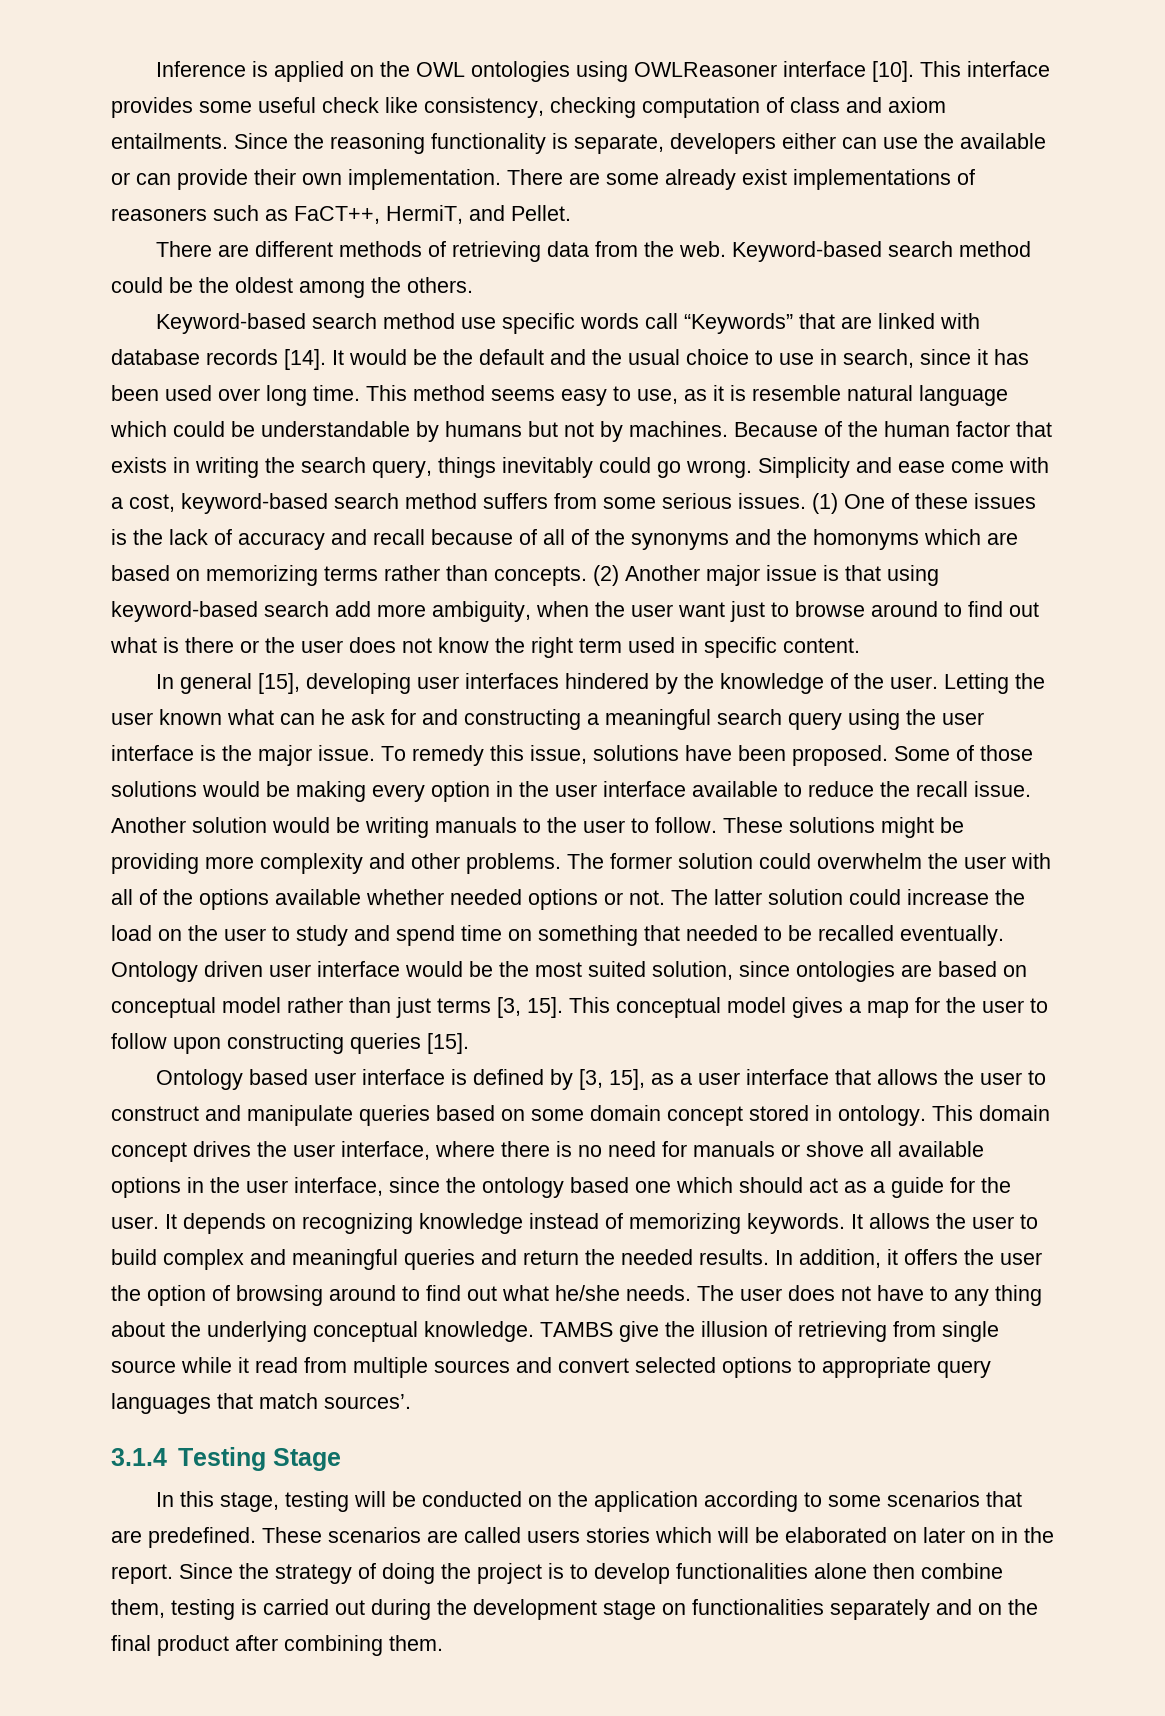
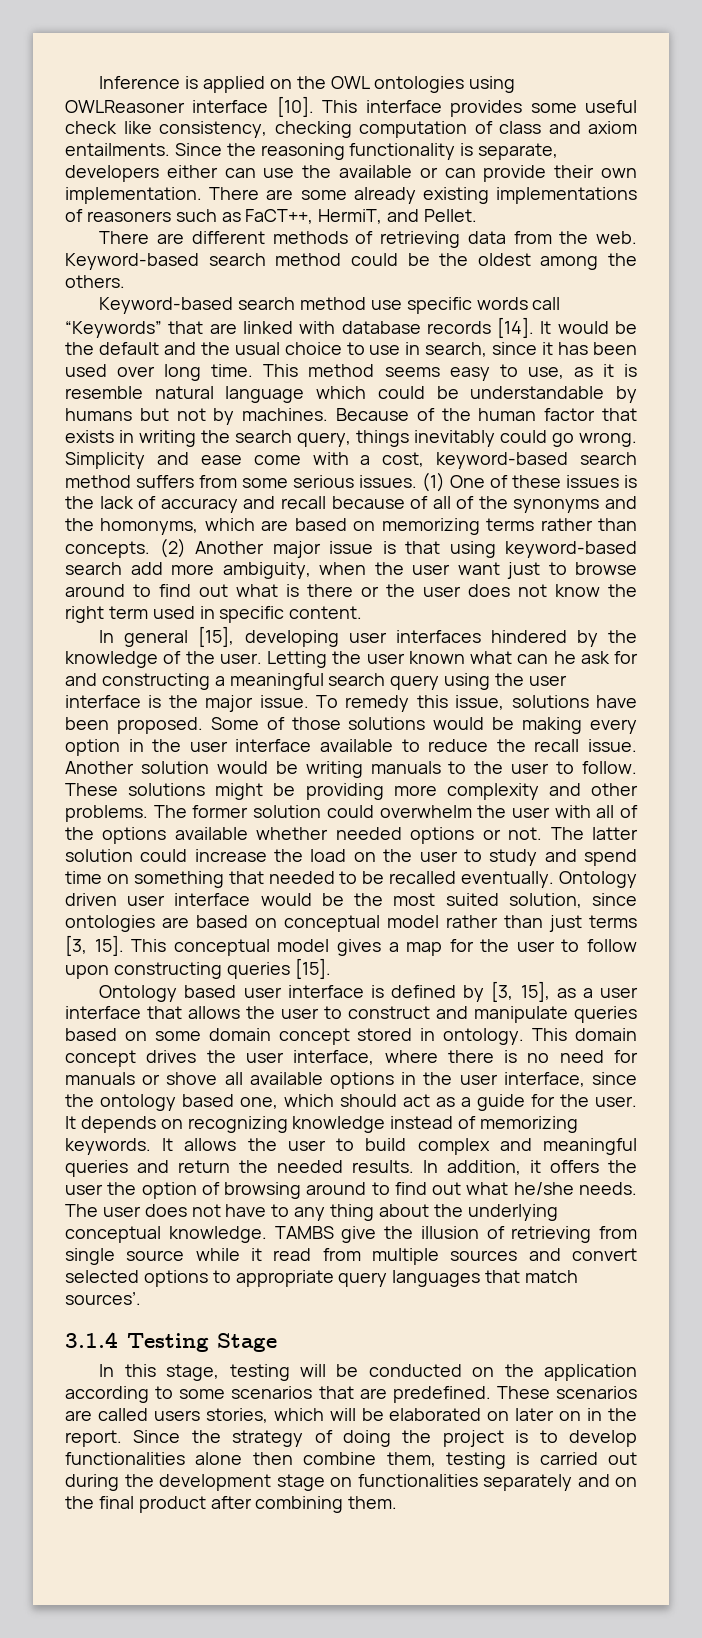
[742,169,787,185] exist -> [422,187,489,204] existing
[813,529,919,550] homonyms -> [100,518,199,535] homonyms,
[635,1181,671,1193] one -> [240,1097,278,1109] one,
[586,1527,650,1543] stories -> [205,1408,268,1423] stories,

